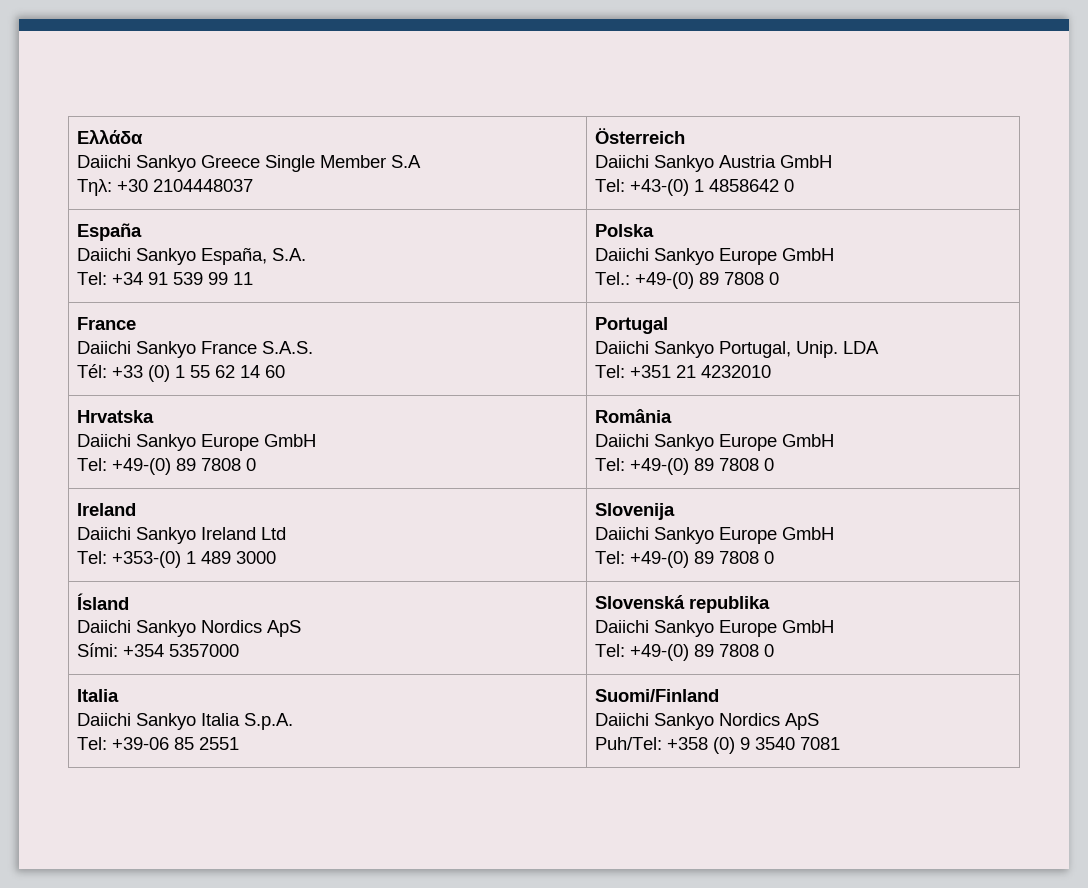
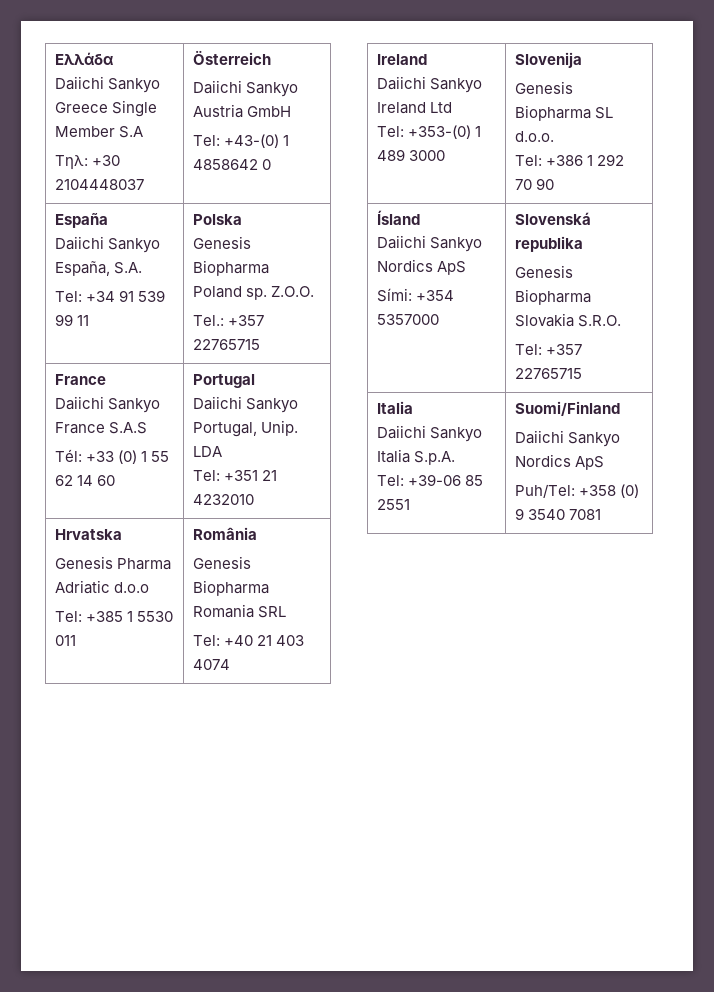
[594,248,834,265] [594,272,779,289] Daiichi Sankyo Europe GmbH // Tel.: +49-(0) 89 7808 0 -> [192,236,251,249] [192,260,269,276] [192,286,315,300] [192,315,264,326] [192,339,260,350] Genesis Biopharma Poland sp. Z.O.O. // Tel.: +357 22765715
[261,341,313,354] S.A.S. -> [108,422,147,434] S.A.S
[76,434,316,451] [76,458,256,475] [594,409,672,423] [594,434,834,451] [594,458,774,475] Daiichi Sankyo Europe GmbH // Tel: +49-(0) 89 7808 0 | România // Daiichi Sankyo Europe GmbH // Tel: +49-(0) 89 7808 0 -> [54,556,171,570] [54,580,149,594] [54,611,174,622] [54,635,76,646] [192,527,257,540] [192,556,251,569] [192,580,269,596] [192,604,286,618] [192,635,305,646] [192,659,230,670] Genesis Pharma Adriatic d.o.o // Tel: +385 1 5530 011 | România // Genesis Biopharma Romania SRL // Tel: +40 21 403 4074
[594,527,834,544] [594,551,774,568] Daiichi Sankyo Europe GmbH // Tel: +49-(0) 89 7808 0 -> [514,81,573,94] [514,105,613,121] [514,131,554,142] [514,154,625,166] [514,178,554,190] Genesis Biopharma SL d.o.o. // Tel: +386 1 292 70 90
[594,620,834,637] [594,644,774,661] Daiichi Sankyo Europe GmbH // Tel: +49-(0) 89 7808 0 -> [514,265,573,278] [514,289,591,305] [514,313,621,327] [514,344,582,355] [514,368,582,379] Genesis Biopharma Slovakia S.R.O. // Tel: +357 22765715

